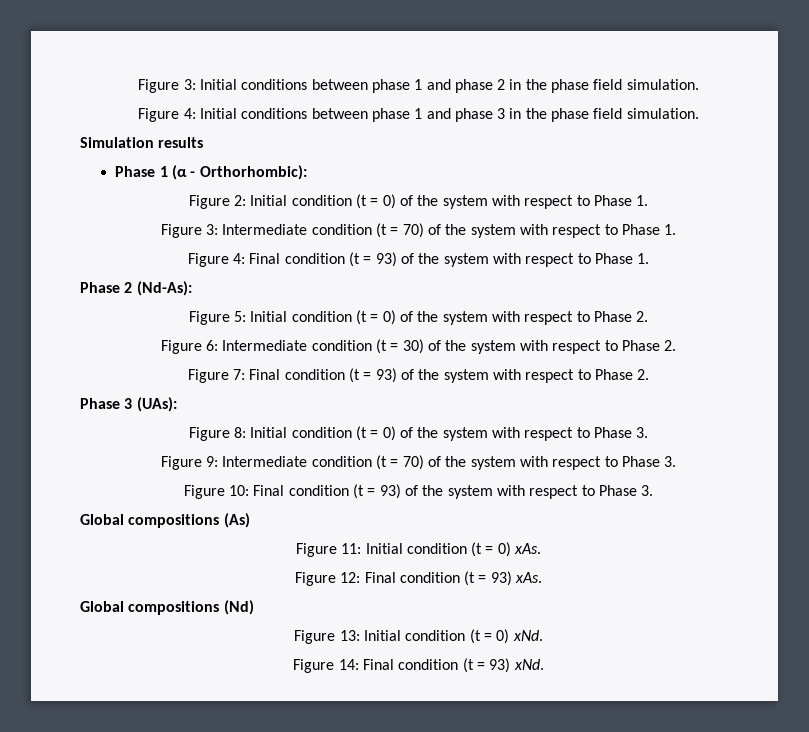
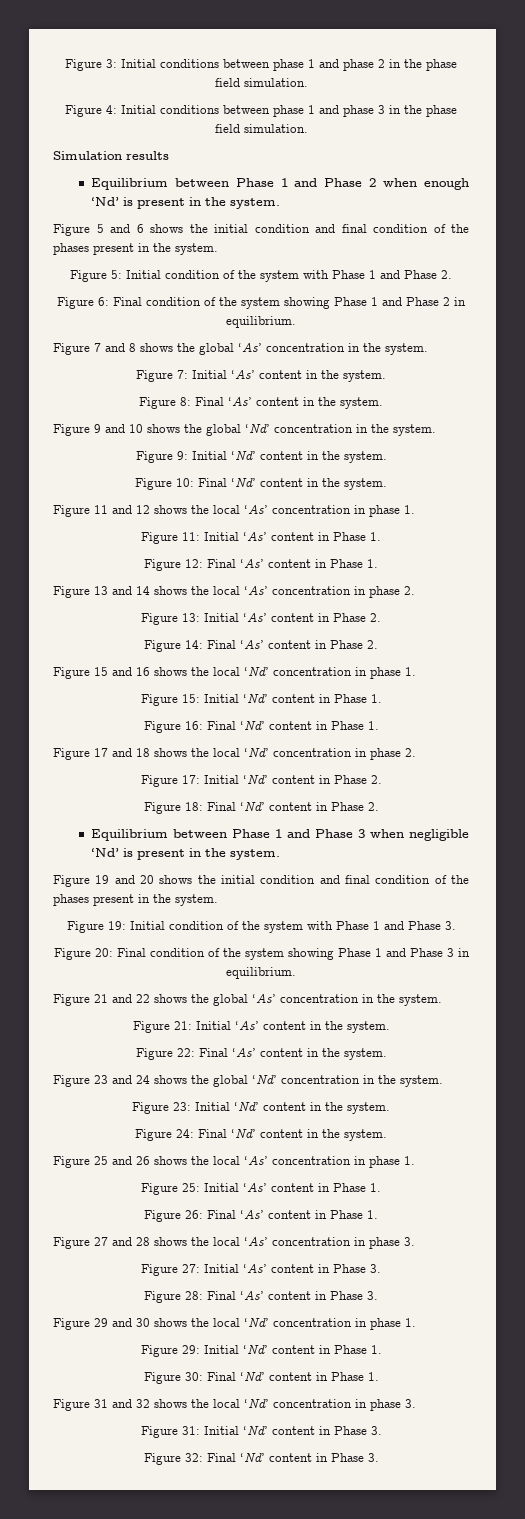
[115,165,307,180] [188,194,649,209] [160,223,677,238] [187,252,650,267] [80,281,192,296] Phase 1 (α - Orthorhombic): // Figure 2: Initial condition (t = 0) of the system with respect to Phase 1. // Figure 3: Intermediate condition (t = 70) of the system with respect to Phase 1. // Figure 4: Final condition (t = 93) of the system with respect to Phase 1. // Phase 2 (Nd-As): -> [90,178,469,190] [90,197,280,209] [53,224,469,236] [53,243,218,255] Equilibrium between Phase 1 and Phase 2 when enough ‘Nd’ is present in the system. // Figure 5 and 6 shows the initial condition and final condition of the phases present in the system.
[356,310,590,325] (t = 0) of the system with respect to -> [223,270,400,282] of the system with Phase 1 and
[222,339,677,354] [187,368,650,383] [80,397,177,412] [188,426,649,441] [160,455,677,470] [183,484,654,499] [80,513,250,528] [295,542,542,557] [294,571,543,586] [80,600,254,615] [294,629,543,644] [293,658,544,673] Intermediate condition (t = 30) of the system with respect to Phase 2. // Figure 7: Final condition (t = 93) of the system with respect to Phase 2. // Phase 3 (UAs): // Figure 8: Initial condition (t = 0) of the system with respect to Phase 3. // Figure 9: Intermediate condition (t = 70) of the system with respect to Phase 3. // Figure 10: Final condition (t = 93) of the system with respect to Phase 3. // Global compositions (As) // Figure 11: Initial condition (t = 0) xAs. // Figure 12: Final condition (t = 93) xAs. // Global compositions (Nd) // Figure 13: Initial condition (t = 0) xNd. // Figure 14: Final condition (t = 93) xNd. -> [113,297,466,309] [226,316,296,328] [53,343,428,355] [136,370,386,382] [139,397,383,409] [53,423,436,436] [135,450,387,463] [135,477,387,490] [53,505,415,517] [141,532,381,544] [144,559,378,571] [53,586,415,598] [141,613,381,625] [144,640,378,652] [53,666,416,679] [140,693,382,706] [143,720,379,733] [53,747,416,760] [140,774,382,787] [143,801,379,814] [90,829,469,841] [90,848,280,860] [53,875,469,887] [53,894,218,906] [66,921,456,933] [53,948,470,960] [226,967,296,979] [53,994,442,1006] [132,1021,390,1033] [135,1048,387,1060] [53,1074,443,1087] [132,1101,390,1114] [135,1128,387,1141] [53,1156,415,1168] [141,1183,381,1195] [144,1210,378,1222] [53,1237,415,1249] [141,1264,381,1276] [144,1291,378,1303] [53,1317,416,1330] [140,1344,382,1357] [143,1371,379,1384] [53,1398,416,1411] [140,1425,382,1438] [143,1452,379,1465] Final condition of the system showing Phase 1 and Phase 2 in equilibrium. // Figure 7 and 8 shows the global ‘As’ concentration in the system. // Figure 7: Initial ‘As’ content in the system. // Figure 8: Final ‘As’ content in the system. // Figure 9 and 10 shows the global ‘Nd’ concentration in the system. // Figure 9: Initial ‘Nd’ content in the system. // Figure 10: Final ‘Nd’ content in the system. // Figure 11 and 12 shows the local ‘As’ concentration in phase 1. // Figure 11: Initial ‘As’ content in Phase 1. // Figure 12: Final ‘As’ content in Phase 1. // Figure 13 and 14 shows the local ‘As’ concentration in phase 2. // Figure 13: Initial ‘As’ content in Phase 2. // Figure 14: Final ‘As’ content in Phase 2. // Figure 15 and 16 shows the local ‘Nd’ concentration in phase 1. // Figure 15: Initial ‘Nd’ content in Phase 1. // Figure 16: Final ‘Nd’ content in Phase 1. // Figure 17 and 18 shows the local ‘Nd’ concentration in phase 2. // Figure 17: Initial ‘Nd’ content in Phase 2. // Figure 18: Final ‘Nd’ content in Phase 2. // Equilibrium between Phase 1 and Phase 3 when negligible ‘Nd’ is present in the system. // Figure 19 and 20 shows the initial condition and final condition of the phases present in the system. // Figure 19: Initial condition of the system with Phase 1 and Phase 3. // Figure 20: Final condition of the system showing Phase 1 and Phase 3 in equilibrium. // Figure 21 and 22 shows the global ‘As’ concentration in the system. // Figure 21: Initial ‘As’ content in the system. // Figure 22: Final ‘As’ content in the system. // Figure 23 and 24 shows the global ‘Nd’ concentration in the system. // Figure 23: Initial ‘Nd’ content in the system. // Figure 24: Final ‘Nd’ content in the system. // Figure 25 and 26 shows the local ‘As’ concentration in phase 1. // Figure 25: Initial ‘As’ content in Phase 1. // Figure 26: Final ‘As’ content in Phase 1. // Figure 27 and 28 shows the local ‘As’ concentration in phase 3. // Figure 27: Initial ‘As’ content in Phase 3. // Figure 28: Final ‘As’ content in Phase 3. // Figure 29 and 30 shows the local ‘Nd’ concentration in phase 1. // Figure 29: Initial ‘Nd’ content in Phase 1. // Figure 30: Final ‘Nd’ content in Phase 1. // Figure 31 and 32 shows the local ‘Nd’ concentration in phase 3. // Figure 31: Initial ‘Nd’ content in Phase 3. // Figure 32: Final ‘Nd’ content in Phase 3.

